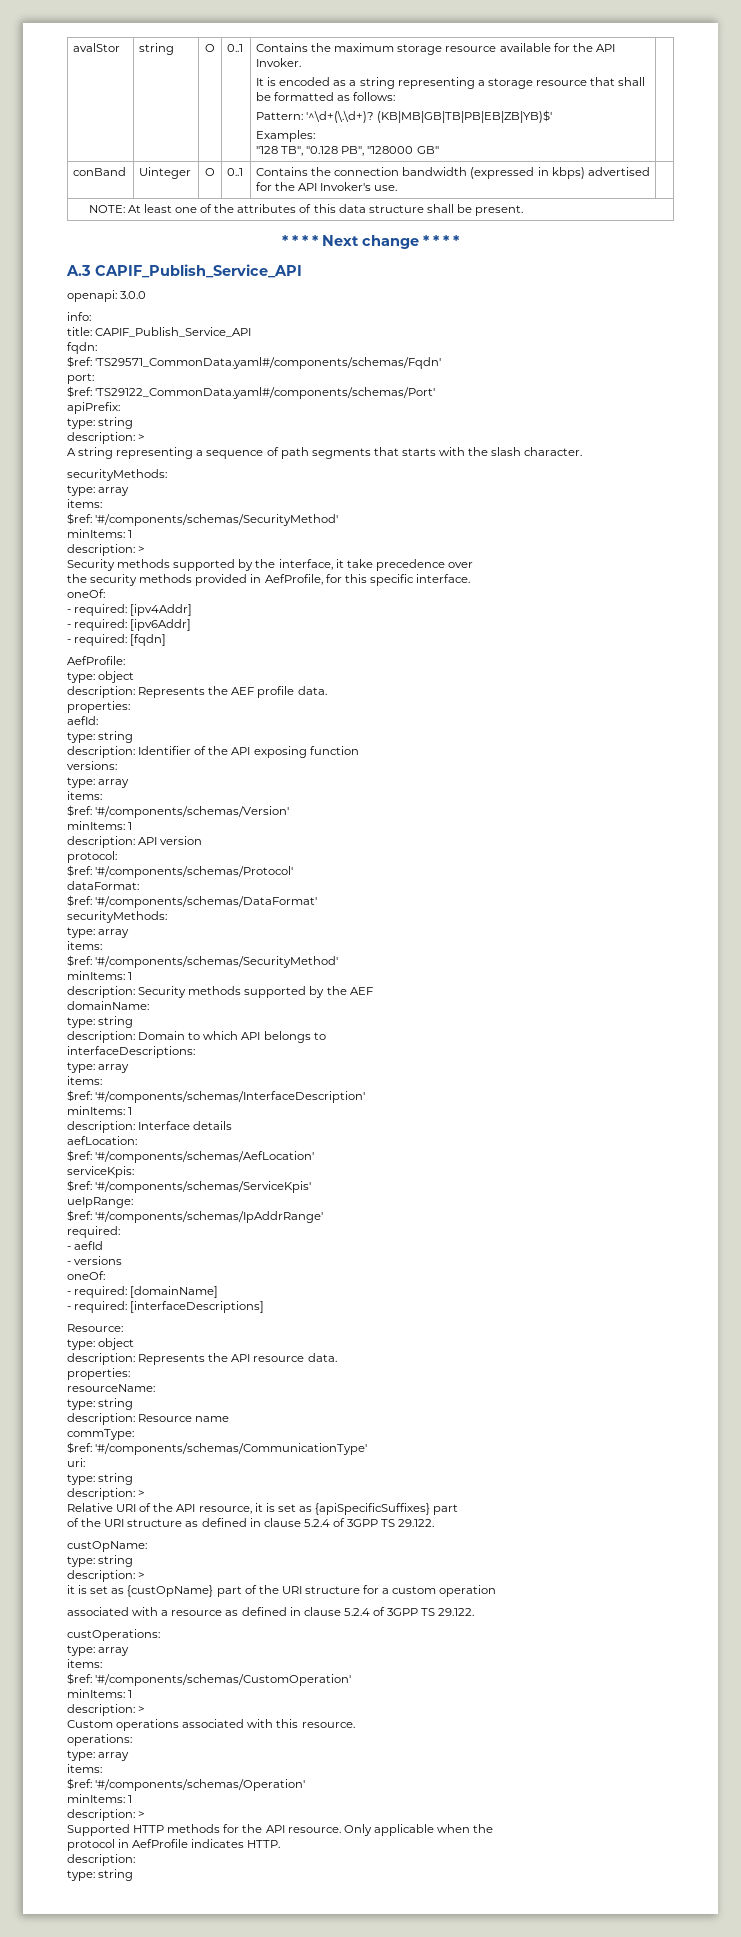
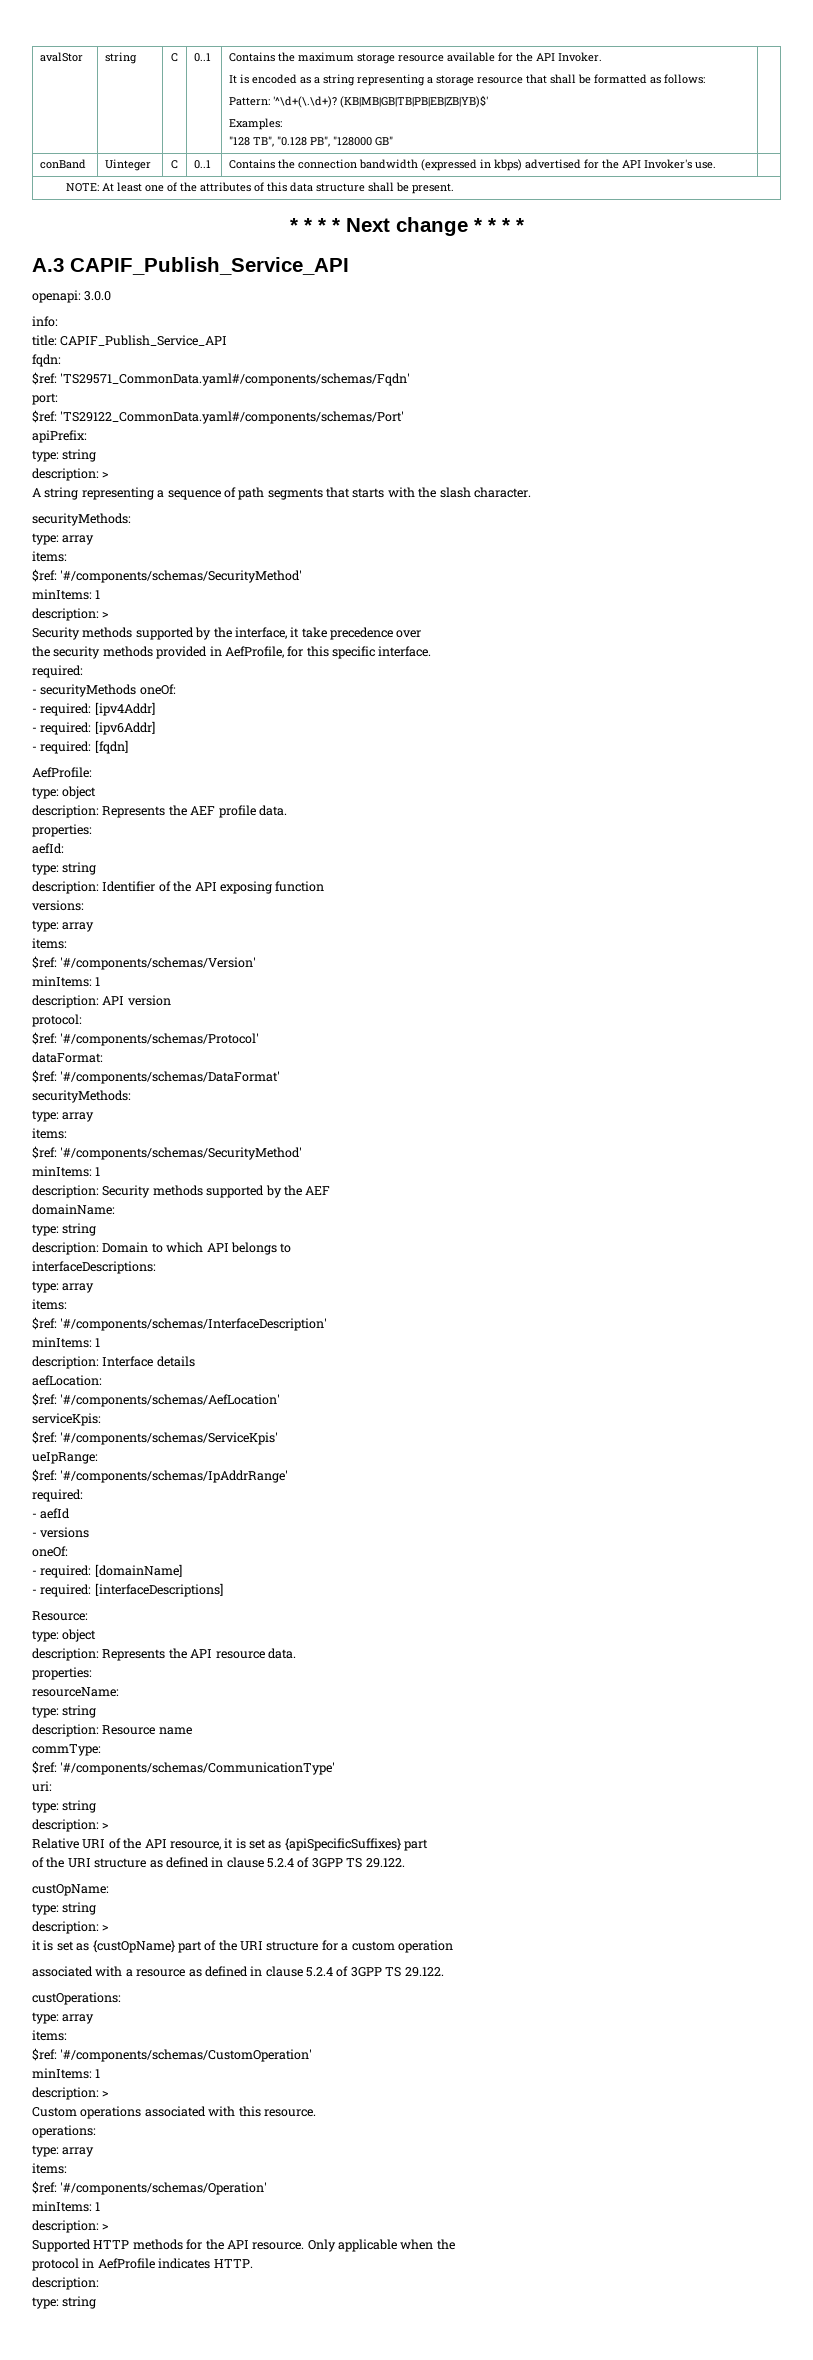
[205,44,215,52] O -> [171,53,178,62] C
[205,168,215,176] O -> [171,160,178,169] C
(470, 578) none -> [32,665,83,678] [32,684,137,697] required: // - securityMethods

